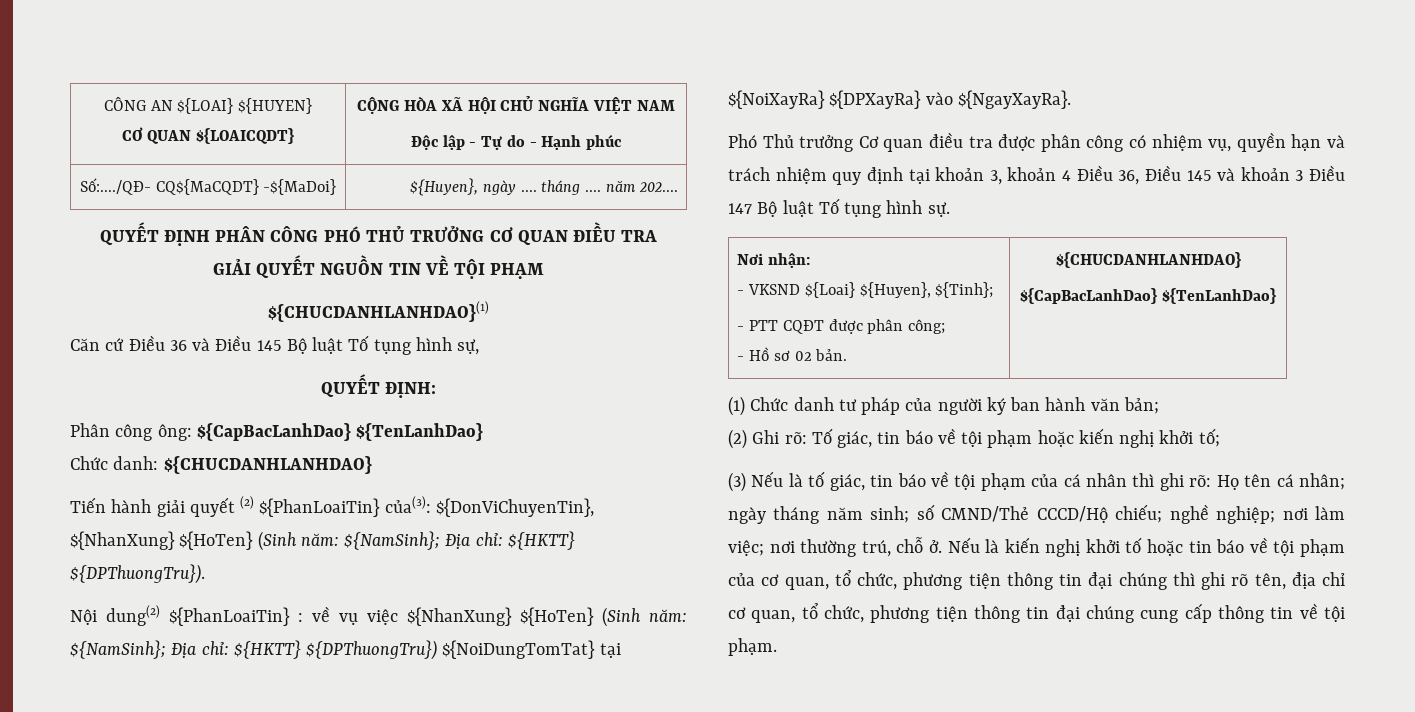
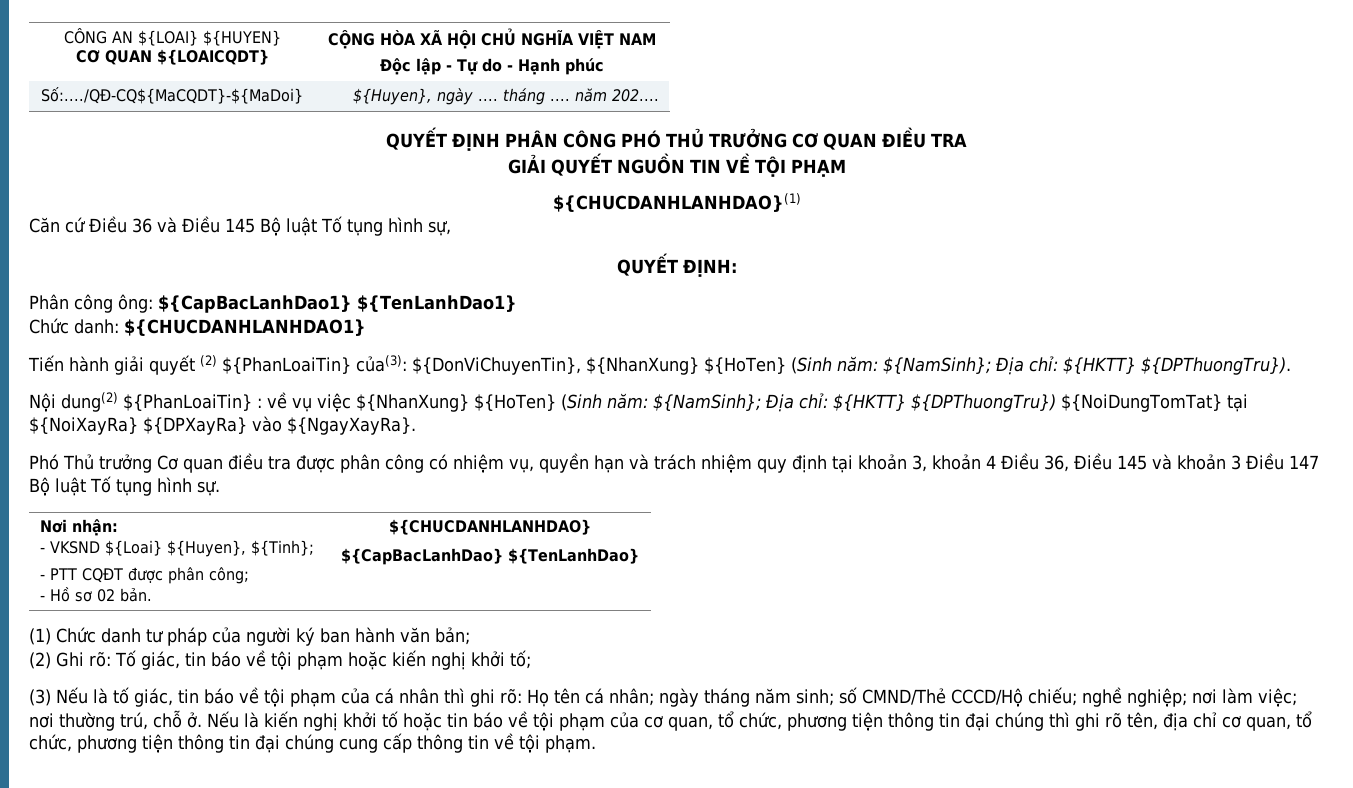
[79,178,337,195] Số:..../QĐ- CQ${MaCQDT} -${MaDoi} -> [40,87,303,104] Số:..../QĐ-CQ${MaCQDT}-${MaDoi}
[196,423,484,441] ${CapBacLanhDao} ${TenLanhDao} -> [158,295,517,313] ${CapBacLanhDao1} ${TenLanhDao1}
[163,456,372,474] ${CHUCDANHLANHDAO} -> [124,319,366,336] ${CHUCDANHLANHDAO1}

